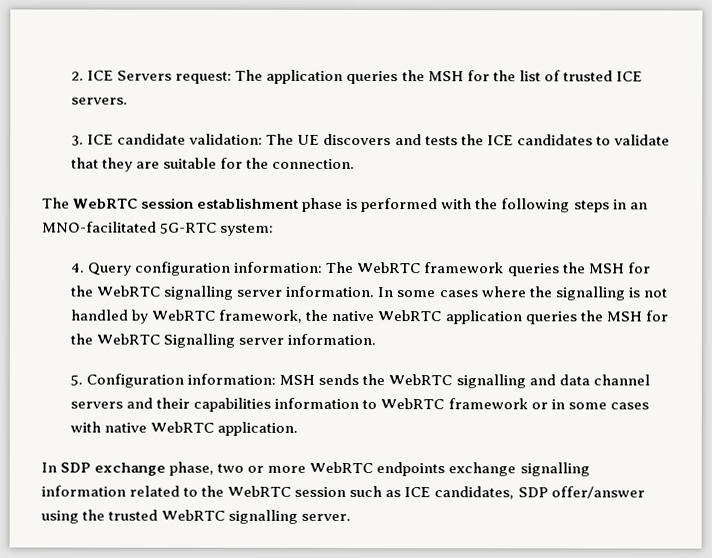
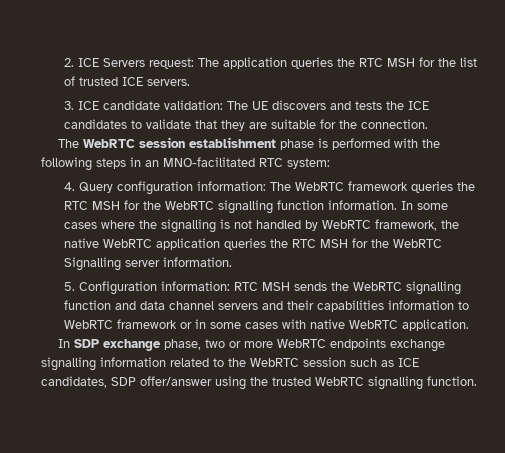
(425, 76) none -> [359,58,384,67] RTC
[160,222,218,234] 5G-RTC -> [259,158,283,167] RTC
(586, 268) none -> [64,201,89,210] RTC
[236,289,283,297] server -> [277,200,325,210] function
(603, 316) none -> [292,239,317,248] RTC
(277, 379) none -> [234,282,259,291] RTC
(526, 381) none -> [64,300,112,310] function
[301,513,352,521] server. -> [427,376,477,386] function.

